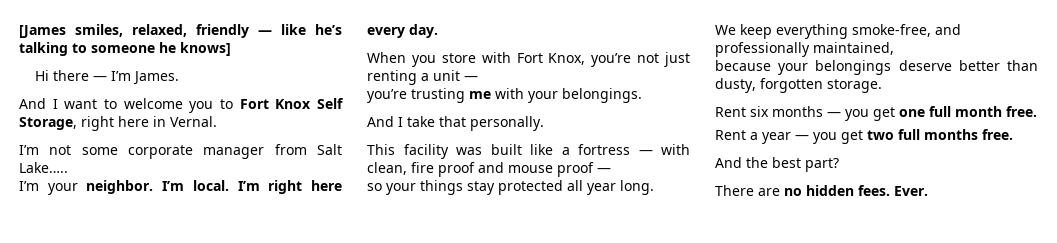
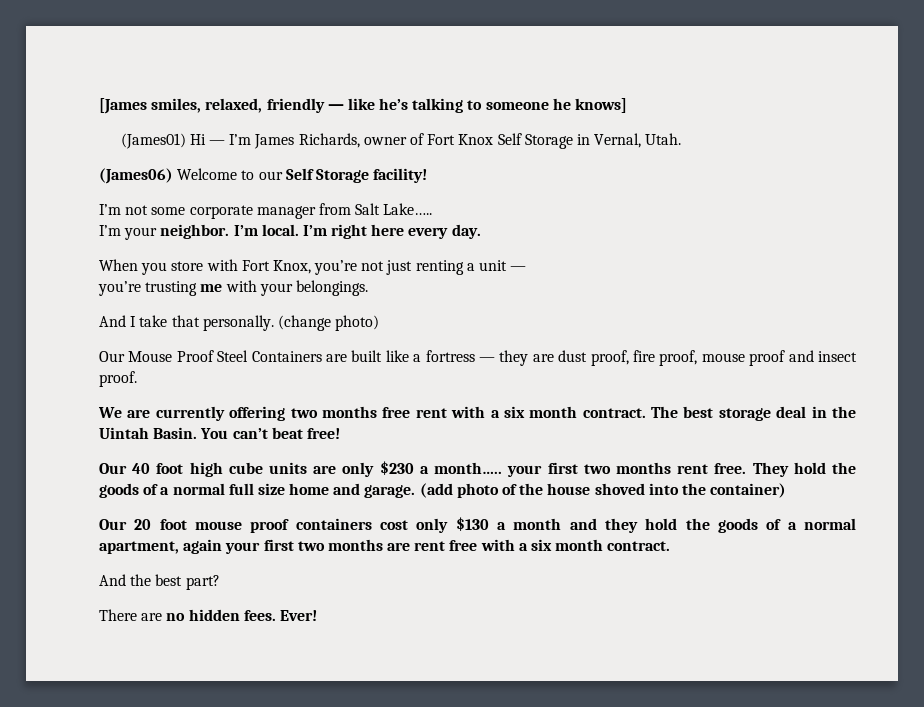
[34,70,179,85] [19,98,344,113] [19,116,217,131] Hi there — I’m James. // And I want to welcome you to Fort Knox Self Storage, right here in Vernal. -> [120,133,682,149] [99,168,428,184] (James01) Hi — I’m James Richards, owner of Fort Knox Self Storage in Vernal, Utah. // (James06) Welcome to our Self Storage facility!
[367,144,482,159] // This facility was -> [277,315,380,331] [99,350,347,362] (change photo) // Our Mouse Proof Steel Containers are
[661,144,690,155] [367,162,611,177] [367,180,654,195] [715,24,961,39] [715,42,894,57] [715,60,1038,75] [715,78,882,93] [715,106,1037,121] [715,129,1013,144] with clean, fire proof and mouse proof — // so your things stay protected all year long. // We keep everything smoke-free, and professionally maintained, // because your belongings deserve better than dusty, forgotten storage. // Rent six months — you get one full month free. // Rent a year — you get two full months free. -> [499,350,857,366] [99,371,137,387] [98,406,857,421] [99,427,340,439] [99,461,857,477] [99,483,787,498] [99,517,857,533] [99,539,671,554] they are dust proof, fire proof, mouse proof and insect proof. // We are currently offering two months free rent with a six month contract. The best storage deal in the Uintah Basin. You can’t beat free! // Our 40 foot high cube units are only $230 a month….. your first two months rent free. They hold the goods of a normal full size home and garage. (add photo of the house shoved into the container) // Our 20 foot mouse proof containers cost only $130 a month and they hold the goods of a normal apartment, again your first two months are rent free with a six month contract.
[894,186,928,196] Ever. -> [279,610,317,621] Ever!

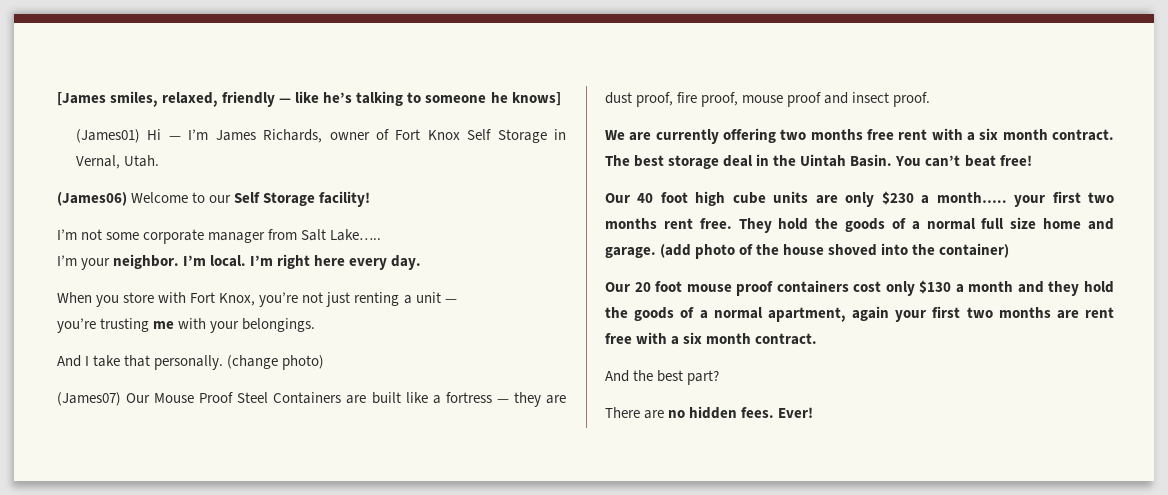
(380, 323) none -> [57,392,121,406] (James07)

